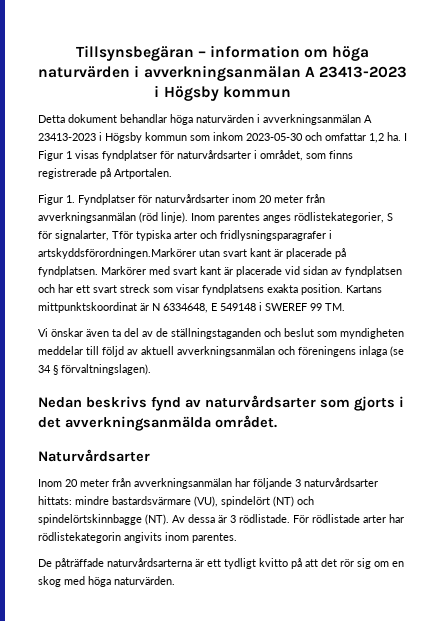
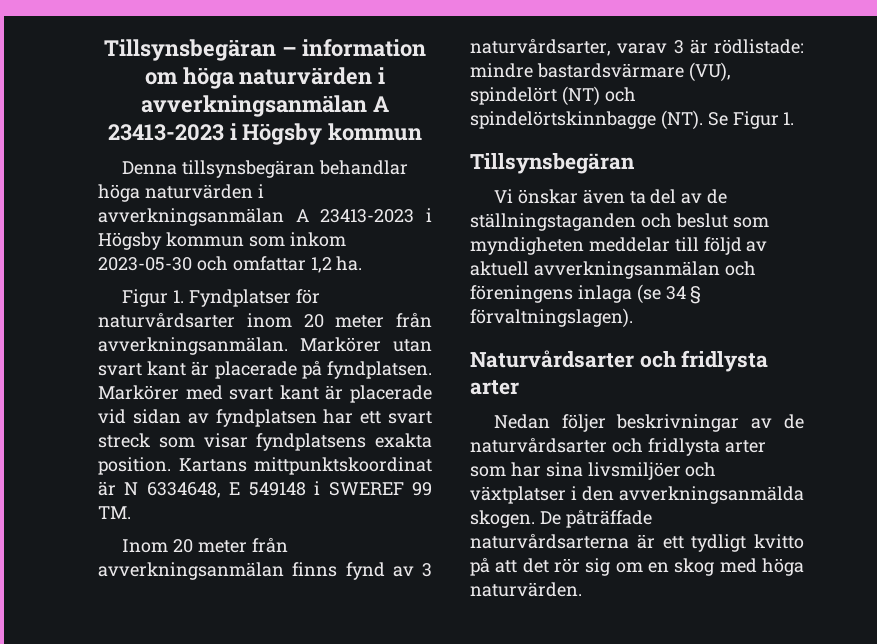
[38,114,117,123] Detta dokument -> [121,160,315,178] Denna tillsynsbegäran
[404,133,407,141] [38,150,353,161] [38,168,172,179] I Figur 1 visas fyndplatser för naturvårdsarter i området, som finns registrerade på Artportalen. -> (363, 263) none
[38,212,393,223] [38,230,332,241] [38,248,196,259] avverkningsanmälan (röd linje). Inom parentes anges rödlistekategorier, S för signalarter, Tför typiska arter och fridlysningsparagrafer i artskyddsförordningen.Markörer -> [98,337,381,355] avverkningsanmälan. Markörer
[38,284,55,293] och -> (317, 418) none
(345, 307) none -> [121,537,288,553] [98,562,432,580] [470,38,804,56] [470,62,731,82] [470,86,636,106] [470,110,795,130] [470,153,635,174] // Inom 20 meter från avverkningsanmälan finns fynd av 3 naturvårdsarter, varav 3 är rödlistade: mindre bastardsvärmare (VU), spindelört (NT) och spindelörtskinnbagge (NT). Se Figur 1. // Tillsynsbegäran
[38,395,404,411] [38,415,277,431] [38,449,150,462] [38,478,378,489] [38,496,314,507] [38,514,404,525] [38,532,237,543] Nedan beskrivs fynd av naturvårdsarter som gjorts i det avverkningsanmälda området. // Naturvårdsarter // Inom 20 meter från avverkningsanmälan har följande 3 naturvårdsarter hittats: mindre bastardsvärmare (VU), spindelört (NT) och spindelörtskinnbagge (NT). Av dessa är 3 rödlistade. För rödlistade arter har rödlistekategorin angivits inom parentes. // -> [470,350,769,372] [470,380,519,395] [493,414,804,432] [470,437,766,456] [470,462,717,480] [470,486,804,504] [470,510,535,528] Naturvårdsarter och fridlysta arter // Nedan följer beskrivningar av de naturvårdsarter och fridlysta arter som har sina livsmiljöer och växtplatser i den avverkningsanmälda skogen.

